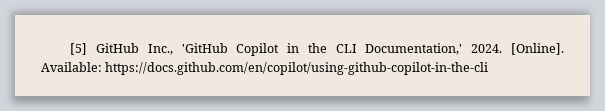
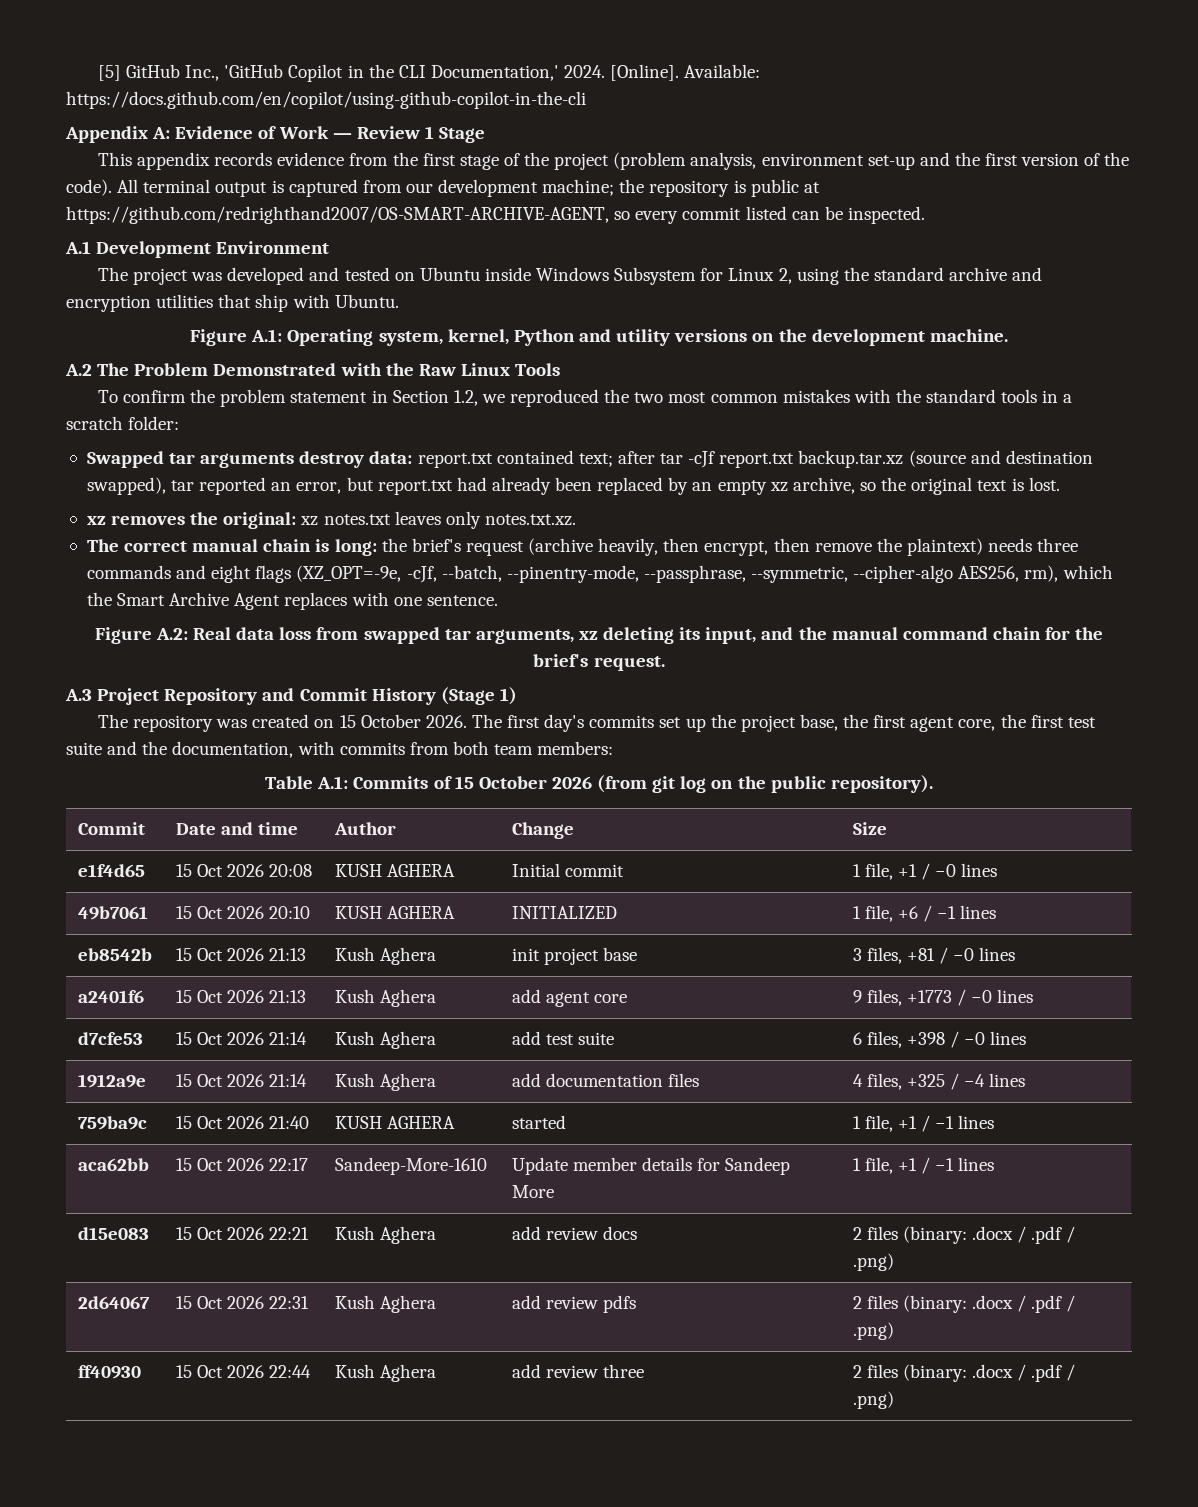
(489, 68) none -> [65,126,486,143] [97,152,1130,170] [66,179,820,197] [66,206,925,224] [65,241,330,258] [97,267,1043,285] [66,294,399,312] [190,329,1008,346] [65,363,561,376] [97,389,1073,407] [66,416,180,430] [86,450,1093,468] [86,477,1060,495] [86,511,576,529] [86,538,1079,556] [86,565,1113,583] [86,592,498,610] [94,627,1104,644] [533,654,665,671] [65,687,517,705] [97,714,1096,732] [66,741,614,758] [265,775,933,793] [77,822,145,835] [175,822,298,835] [333,822,396,835] [511,822,574,839] [852,822,887,835] [77,864,145,877] [175,864,313,877] [334,864,455,877] [511,863,624,877] [852,863,998,880] [77,906,148,920] [175,906,311,919] [334,906,455,919] [511,906,617,919] [852,905,997,922] [77,948,152,961] [175,948,307,961] [334,947,436,965] [511,947,637,965] [852,947,1016,964] [77,990,144,1003] [175,990,307,1003] [334,989,436,1007] [511,989,627,1007] [852,989,1034,1006] [77,1032,143,1045] [175,1032,308,1045] [334,1031,436,1049] [511,1031,614,1045] [852,1031,1027,1048] [77,1074,146,1088] [175,1074,308,1087] [334,1073,436,1091] [511,1073,699,1087] [852,1073,1026,1090] [77,1116,147,1130] [175,1116,310,1129] [334,1116,455,1129] [511,1115,566,1129] [852,1115,995,1132] [77,1158,149,1171] [175,1158,309,1171] [334,1157,487,1175] [511,1157,791,1175] [511,1185,554,1198] [852,1157,995,1174] [77,1227,149,1240] [175,1227,310,1240] [334,1226,436,1244] [511,1226,637,1240] [852,1226,1076,1244] [852,1253,894,1271] [77,1296,150,1309] [175,1296,310,1309] [334,1295,436,1313] [511,1295,636,1313] [852,1295,1076,1313] [852,1322,894,1340] [77,1365,141,1379] [175,1365,312,1378] [334,1364,436,1382] [511,1364,644,1378] [852,1364,1076,1382] [852,1391,894,1409] // Appendix A: Evidence of Work — Review 1 Stage // This appendix records evidence from the first stage of the project (problem analysis, environment set-up and the first version of the code). All terminal output is captured from our development machine; the repository is public at https://github.com/redrighthand2007/OS-SMART-ARCHIVE-AGENT, so every commit listed can be inspected. // A.1 Development Environment // The project was developed and tested on Ubuntu inside Windows Subsystem for Linux 2, using the standard archive and encryption utilities that ship with Ubuntu. // Figure A.1: Operating system, kernel, Python and utility versions on the development machine. // A.2 The Problem Demonstrated with the Raw Linux Tools // To confirm the problem statement in Section 1.2, we reproduced the two most common mistakes with the standard tools in a scratch folder: // Swapped tar arguments destroy data: report.txt contained text; after tar -cJf report.txt backup.tar.xz (source and destination swapped), tar reported an error, but report.txt had already been replaced by an empty xz archive, so the original text is lost. // xz removes the original: xz notes.txt leaves only notes.txt.xz. // The correct manual chain is long: the brief's request (archive heavily, then encrypt, then remove the plaintext) needs three commands and eight flags (XZ_OPT=-9e, -cJf, --batch, --pinentry-mode, --passphrase, --symmetric, --cipher-algo AES256, rm), which the Smart Archive Agent replaces with one sentence. // Figure A.2: Real data loss from swapped tar arguments, xz deleting its input, and the manual command chain for the brief's request. // A.3 Project Repository and Commit History (Stage 1) // The repository was created on 15 October 2026. The first day's commits set up the project base, the first agent core, the first test suite and the documentation, with commits from both team members: // Table A.1: Commits of 15 October 2026 (from git log on the public repository). // Commit | Date and time | Author | Change | Size // e1f4d65 | 15 Oct 2026 20:08 | KUSH AGHERA | Initial commit | 1 file, +1 / −0 lines // 49b7061 | 15 Oct 2026 20:10 | KUSH AGHERA | INITIALIZED | 1 file, +6 / −1 lines // eb8542b | 15 Oct 2026 21:13 | Kush Aghera | init project base | 3 files, +81 / −0 lines // a2401f6 | 15 Oct 2026 21:13 | Kush Aghera | add agent core | 9 files, +1773 / −0 lines // d7cfe53 | 15 Oct 2026 21:14 | Kush Aghera | add test suite | 6 files, +398 / −0 lines // 1912a9e | 15 Oct 2026 21:14 | Kush Aghera | add documentation files | 4 files, +325 / −4 lines // 759ba9c | 15 Oct 2026 21:40 | KUSH AGHERA | started | 1 file, +1 / −1 lines // aca62bb | 15 Oct 2026 22:17 | Sandeep-More-1610 | Update member details for Sandeep More | 1 file, +1 / −1 lines // d15e083 | 15 Oct 2026 22:21 | Kush Aghera | add review docs | 2 files (binary: .docx / .pdf / .png) // 2d64067 | 15 Oct 2026 22:31 | Kush Aghera | add review pdfs | 2 files (binary: .docx / .pdf / .png) // ff40930 | 15 Oct 2026 22:44 | Kush Aghera | add review three | 2 files (binary: .docx / .pdf / .png)

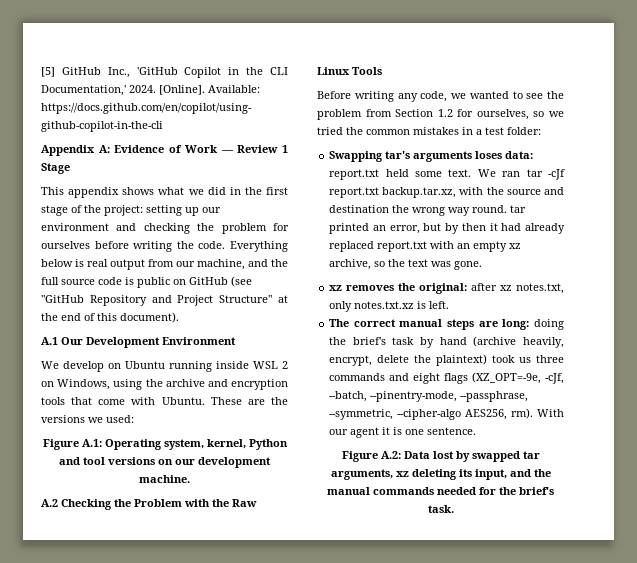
[214,152,389,166] records evidence from -> [122,187,241,195] shows what we did in
[554,152,1130,170] [66,179,820,197] [66,206,925,224] project (problem analysis, environment set-up and the first version of the code). All terminal output is captured from our development machine; the repository is public at https://github.com/redrighthand2007/OS-SMART-ARCHIVE-AGENT, so every commit listed can be inspected. -> [104,205,221,216] [41,223,289,234] [41,241,288,252] [41,259,288,270] [41,276,252,288] [41,295,288,306] [41,312,179,323] project: setting up our environment and checking the problem for ourselves before writing the code. Everything below is real output from our machine, and the full source code is public on GitHub (see "GitHub Repository and Project Structure" at the end of this document).
(91, 247) none -> [61,337,83,345] Our
[97,267,792,285] The project was developed and tested on Ubuntu inside Windows Subsystem for Linux 2, -> [41,361,288,372] [41,379,111,390] We develop on Ubuntu running inside WSL 2 on Windows,
[873,267,944,281] standard -> (163, 383) none
[156,294,289,312] utilities that ship -> [41,397,126,405] tools that come
(399, 301) none -> [210,397,288,405] [41,415,134,423] These are the versions we used:
[616,329,671,346] utility -> [83,457,105,465] tool
[778,329,807,342] the -> [175,459,195,465] our
[97,363,337,376] The Problem Demonstrated -> [61,499,182,510] Checking the Problem
[97,389,1038,407] To confirm the problem statement in Section 1.2, we reproduced the two most common mistakes with the standard tools -> [317,91,564,102] [317,109,564,120] [317,127,459,135] Before writing any code, we wanted to see the problem from Section 1.2 for ourselves, so we tried the common mistakes
[66,416,123,430] scratch -> [485,127,504,135] test
[86,450,1093,468] [86,477,689,495] Swapped tar arguments destroy data: report.txt contained text; after tar -cJf report.txt backup.tar.xz (source and destination swapped), tar reported an error, but report.txt had already been replaced by -> [329,151,534,162] [329,169,565,180] [329,187,564,198] [329,205,527,216] [329,223,565,234] [329,241,455,252] Swapping tar's arguments loses data: report.txt held some text. We ran tar -cJf report.txt backup.tar.xz, with the source and destination the wrong way round. tar printed an error, but by then it had already replaced report.txt with
[911,477,1060,495] original text is lost. -> [408,259,483,270] text was gone.
[300,511,576,529] [86,538,1033,556] xz notes.txt leaves only notes.txt.xz. // The correct manual chain is long: the brief's request (archive heavily, then encrypt, then remove the plaintext) needs -> [471,283,564,294] [329,301,450,312] [329,319,564,330] [329,336,564,348] [329,354,532,366] after xz notes.txt, only notes.txt.xz is left. // The correct manual steps are long: doing the brief's task by hand (archive heavily, encrypt, delete the plaintext) took us
[1024,565,1113,582] [86,592,389,610] rm), which the Smart Archive Agent replaces with -> [511,408,564,419] [329,427,403,438] rm). With our agent it is
[193,627,359,640] Real data loss from -> [403,451,470,462] Data lost by
[902,627,1041,640] command chain -> [373,487,476,495] commands needed
[593,656,665,671] [65,687,517,705] [97,714,1096,732] [66,741,614,758] [265,775,933,793] [77,822,145,835] [175,822,298,835] [333,822,396,835] [511,822,574,839] [852,822,887,835] [77,864,145,877] [175,864,313,877] [334,864,455,877] [511,863,624,877] [852,863,998,880] [77,906,148,920] [175,906,311,919] [334,906,455,919] [511,906,617,919] [852,905,997,922] [77,948,152,961] [175,948,307,961] [334,947,436,965] [511,947,637,965] [852,947,1016,964] [77,990,144,1003] [175,990,307,1003] [334,989,436,1007] [511,989,627,1007] [852,989,1034,1006] [77,1032,143,1045] [175,1032,308,1045] [334,1031,436,1049] [511,1031,614,1045] [852,1031,1027,1048] [77,1074,146,1088] [175,1074,308,1087] [334,1073,436,1091] [511,1073,699,1087] [852,1073,1026,1090] [77,1116,147,1130] [175,1116,310,1129] [334,1116,455,1129] [511,1115,566,1129] [852,1115,995,1132] [77,1158,149,1171] [175,1158,309,1171] [334,1157,487,1175] [511,1157,791,1175] [511,1185,554,1198] [852,1157,995,1174] [77,1227,149,1240] [175,1227,310,1240] [334,1226,436,1244] [511,1226,637,1240] [852,1226,1076,1244] [852,1253,894,1271] [77,1296,150,1309] [175,1296,310,1309] [334,1295,436,1313] [511,1295,636,1313] [852,1295,1076,1313] [852,1322,894,1340] [77,1365,141,1379] [175,1365,312,1378] [334,1364,436,1382] [511,1364,644,1378] [852,1364,1076,1382] [852,1391,894,1409] request. // A.3 Project Repository and Commit History (Stage 1) // The repository was created on 15 October 2026. The first day's commits set up the project base, the first agent core, the first test suite and the documentation, with commits from both team members: // Table A.1: Commits of 15 October 2026 (from git log on the public repository). // Commit | Date and time | Author | Change | Size // e1f4d65 | 15 Oct 2026 20:08 | KUSH AGHERA | Initial commit | 1 file, +1 / −0 lines // 49b7061 | 15 Oct 2026 20:10 | KUSH AGHERA | INITIALIZED | 1 file, +6 / −1 lines // eb8542b | 15 Oct 2026 21:13 | Kush Aghera | init project base | 3 files, +81 / −0 lines // a2401f6 | 15 Oct 2026 21:13 | Kush Aghera | add agent core | 9 files, +1773 / −0 lines // d7cfe53 | 15 Oct 2026 21:14 | Kush Aghera | add test suite | 6 files, +398 / −0 lines // 1912a9e | 15 Oct 2026 21:14 | Kush Aghera | add documentation files | 4 files, +325 / −4 lines // 759ba9c | 15 Oct 2026 21:40 | KUSH AGHERA | started | 1 file, +1 / −1 lines // aca62bb | 15 Oct 2026 22:17 | Sandeep-More-1610 | Update member details for Sandeep More | 1 file, +1 / −1 lines // d15e083 | 15 Oct 2026 22:21 | Kush Aghera | add review docs | 2 files (binary: .docx / .pdf / .png) // 2d64067 | 15 Oct 2026 22:31 | Kush Aghera | add review pdfs | 2 files (binary: .docx / .pdf / .png) // ff40930 | 15 Oct 2026 22:44 | Kush Aghera | add review three | 2 files (binary: .docx / .pdf / .png) -> [427,505,454,513] task.

